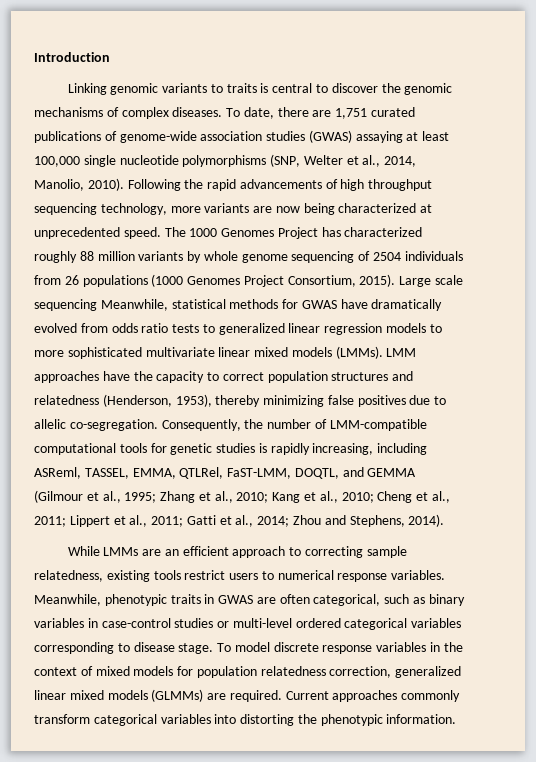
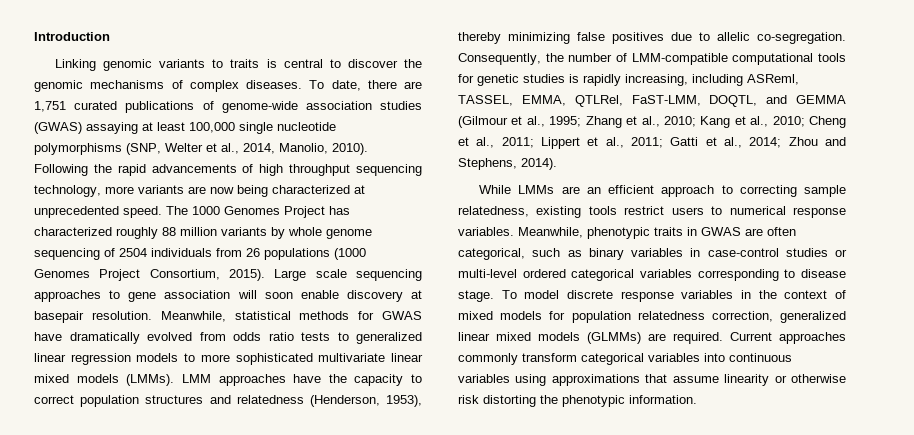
(97, 305) none -> [34,290,422,302] [34,311,152,323] approaches to gene association will soon enable discovery at basepair resolution.
(237, 719) none -> [729,353,792,362] [458,374,846,386] [458,395,479,404] continuous variables using approximations that assume linearity or otherwise risk

